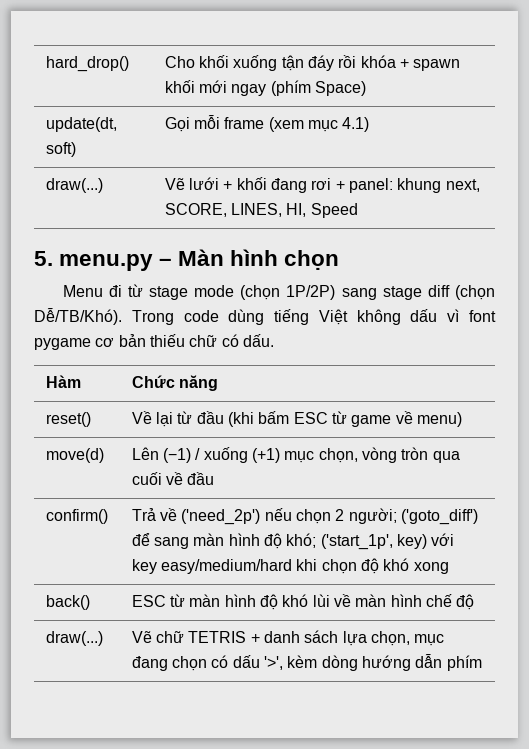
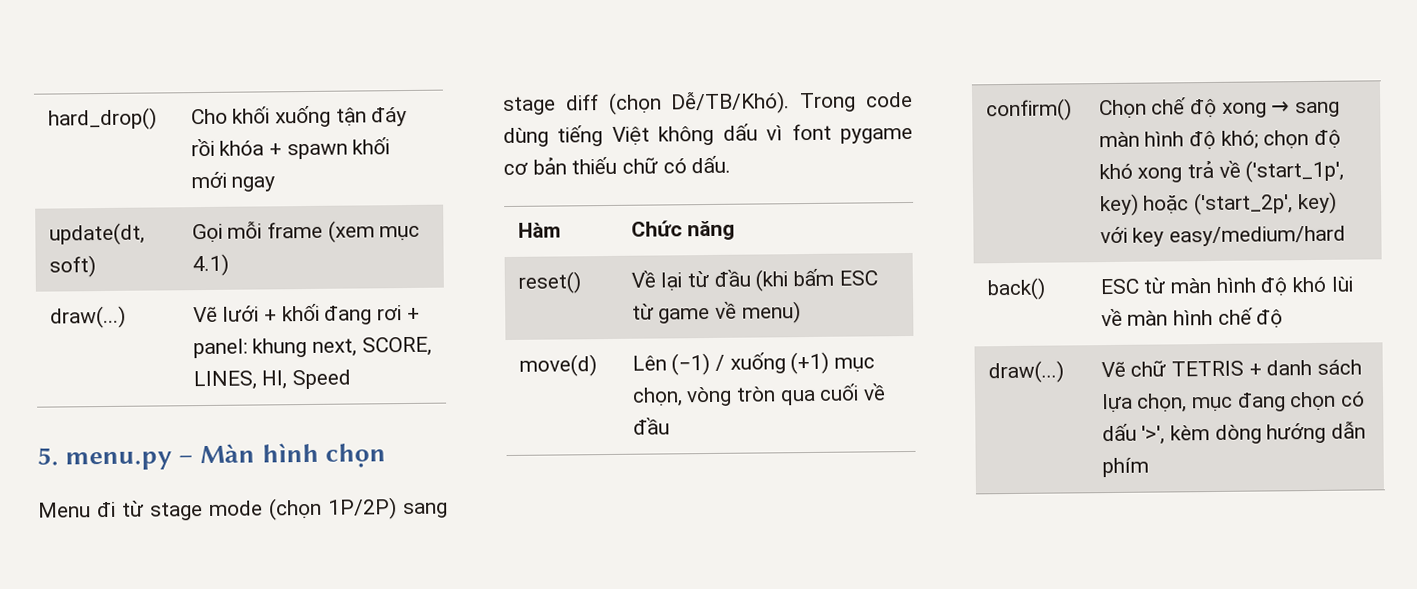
[270,80,367,96] (phím Space) -> (276, 184) none
[131,508,479,525] [131,533,150,546] Trả về ('need_2p') nếu chọn 2 người; ('goto_diff') để -> [1098,97,1291,119] Chọn chế độ xong →
[320,533,455,550] [131,558,449,574] ('start_1p', key) với key easy/medium/hard khi chọn độ khó xong -> [1263,129,1342,149] [1098,159,1345,183] [1099,191,1337,217] [1099,225,1347,247] chọn độ khó xong trả về ('start_1p', key) hoặc ('start_2p', key) với key easy/medium/hard

